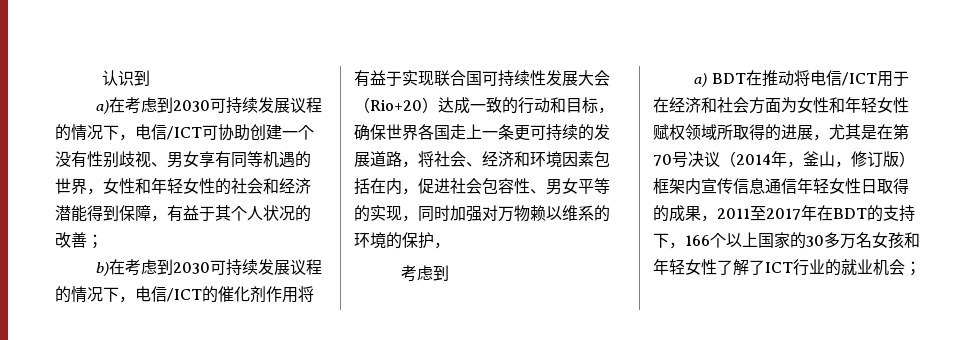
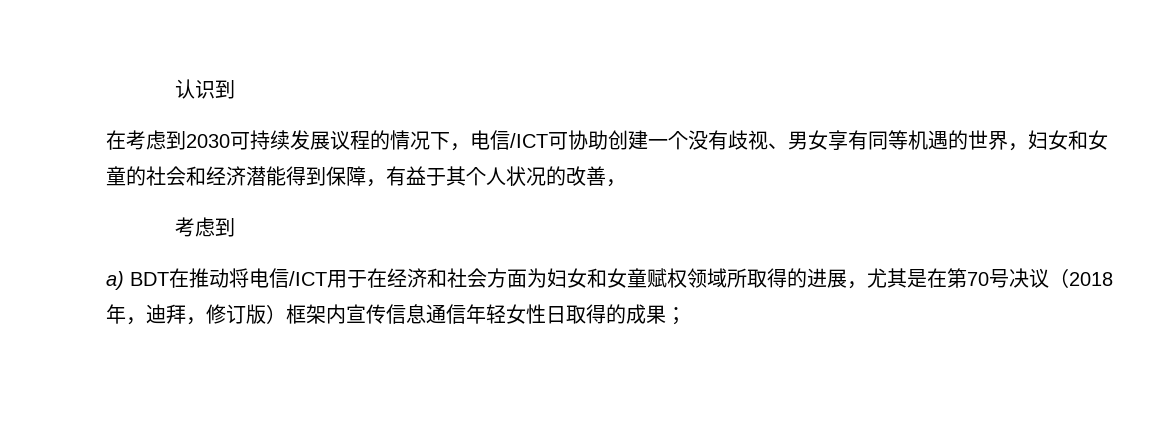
[96,100,110,114] a) -> (236, 89) none
[87,151,119,168] 性别 -> (728, 140) none
[103,178,215,194] 女性和年轻女性 -> [1028,130,1108,150] [106,166,126,186] 妇女和女童
[87,234,103,249] [96,259,323,276] [55,286,314,303] [354,70,610,87] [354,97,614,114] [354,124,610,141] [354,151,610,168] [354,178,610,195] [354,205,610,222] [354,232,434,249] ； // b)在考虑到2030可持续发展议程的情况下，电信/ICT的催化剂作用将有益于实现联合国可持续性发展大会（Rio+20）达成一致的行动和目标，确保世界各国走上一条更可持续的发展道路，将社会、经济和环境因素包括在内，促进社会包容性、男女平等的实现，同时加强对万物赖以维系的环境的保护 -> (606, 176) none
[797,97,909,113] 女性和年轻女性 -> [547,268,647,288] 妇女和女童
[736,151,835,168] 2014年，釜山 -> [1069,272,1113,286] [106,304,186,325] 2018年，迪拜
[701,205,915,222] [653,232,920,249] [653,259,905,276] ，2011至2017年在BDT的支持下，166个以上国家的30多万名女孩和年轻女性了解了ICT行业的就业机会 -> (666, 314) none

